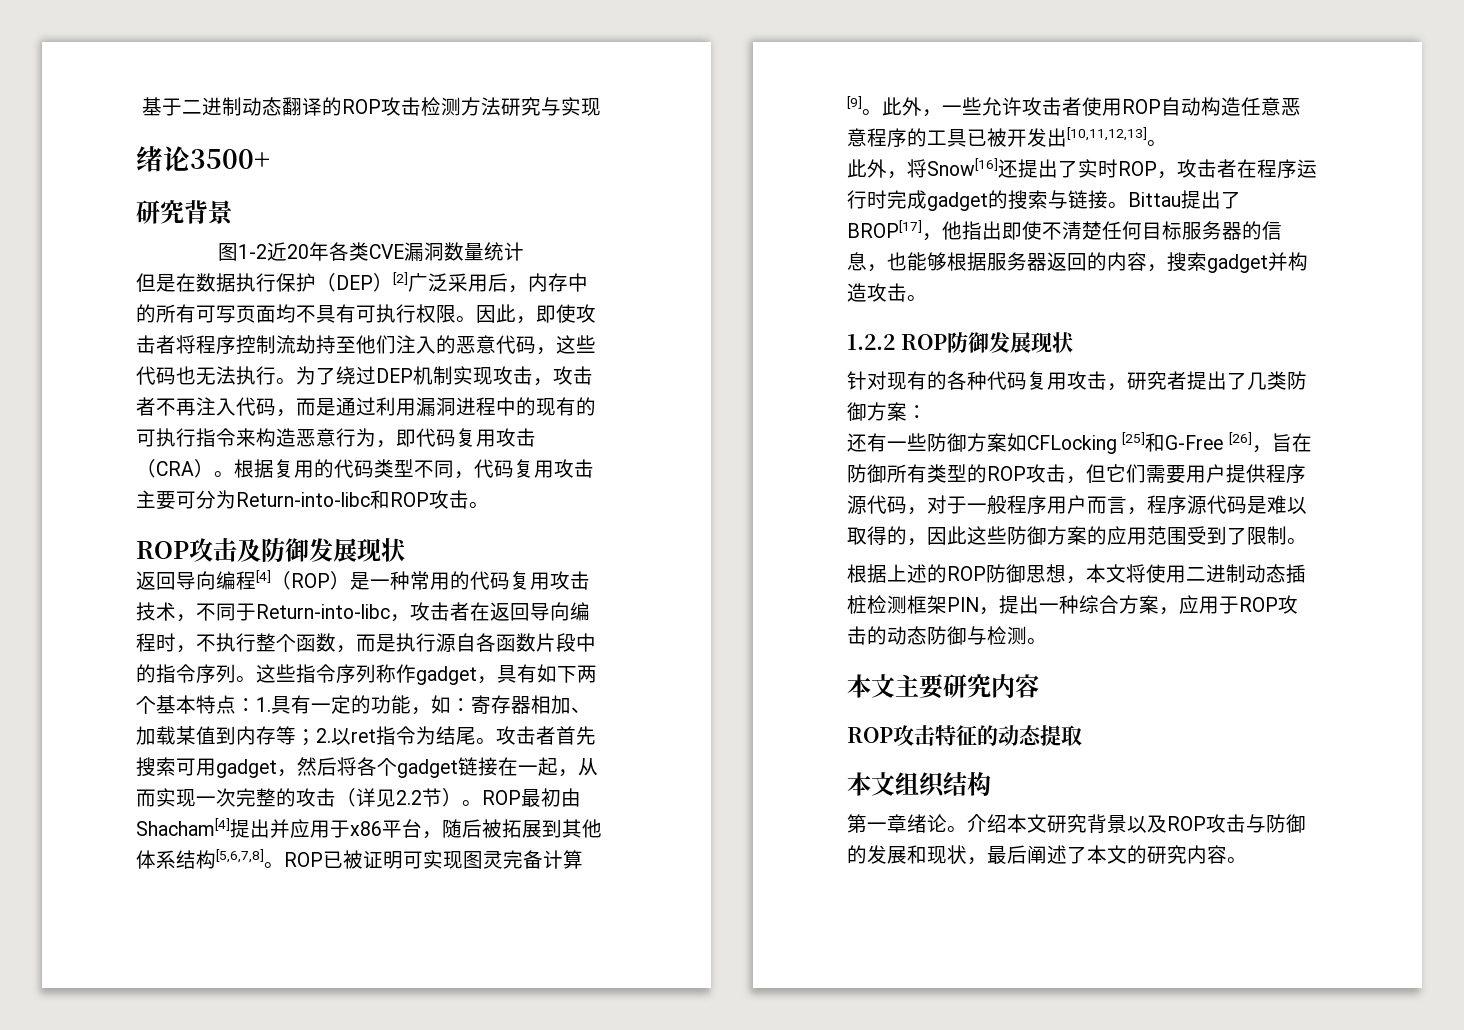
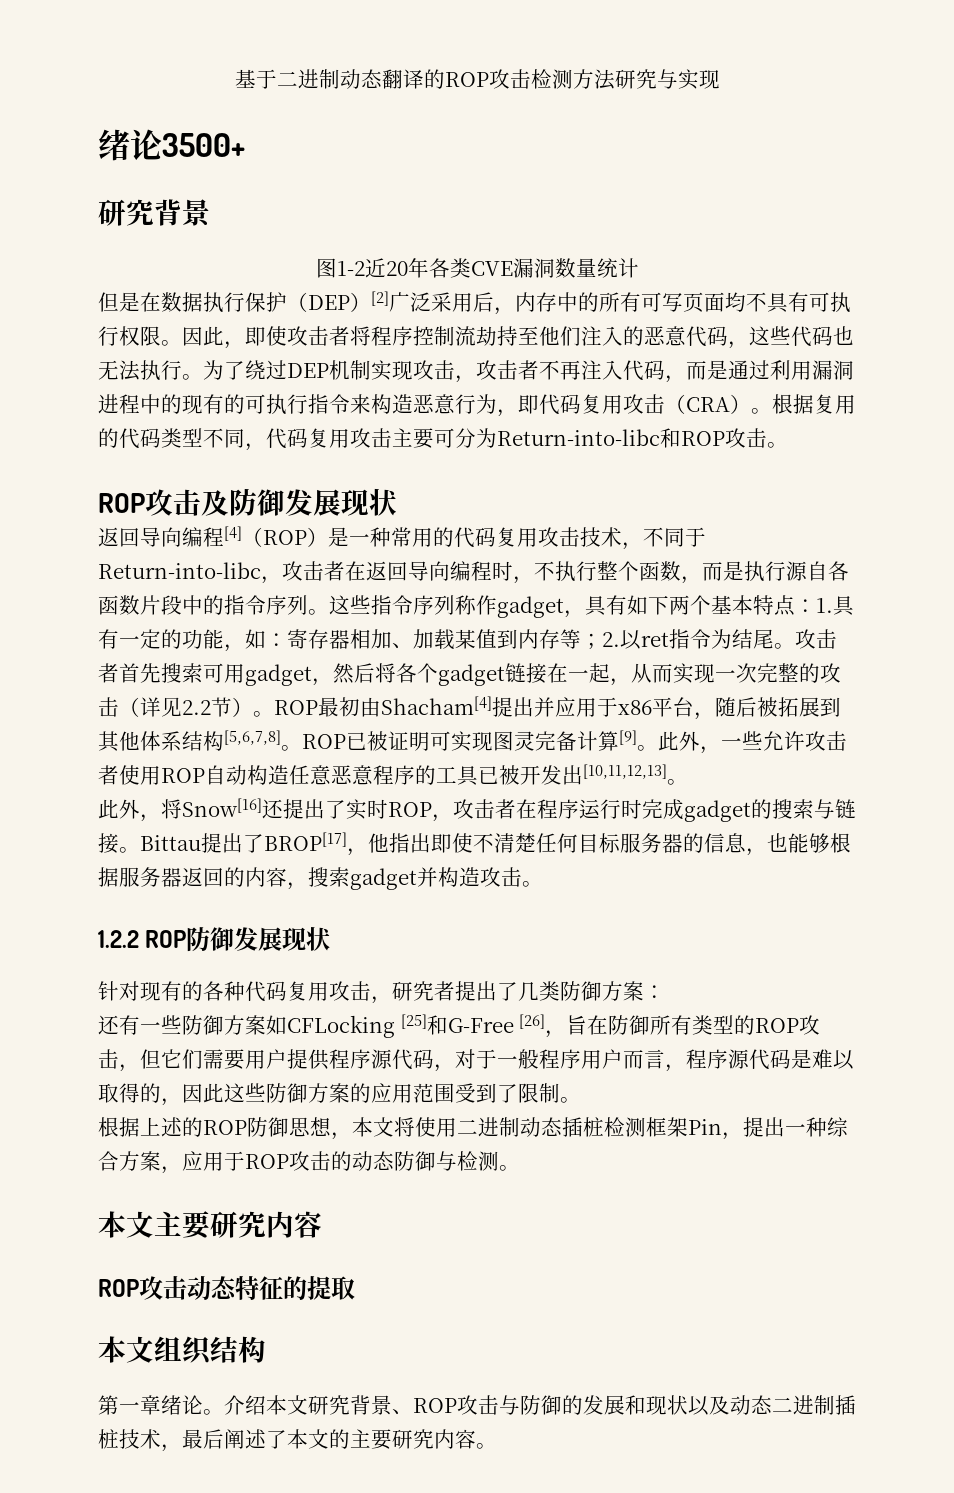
[947,597,979,612] PIN -> [688,1119,722,1135] Pin
[935,725,1042,746] 特征的动态 -> [187,1276,307,1300] 动态特征的
[1127,815,1167,833] 以及 -> [392,1409,413,1415] 、
(967, 854) none -> [688,1395,856,1416] [98,1429,161,1449] 以及动态二进制插桩技术
(1147, 854) none -> [350,1429,392,1450] 主要

